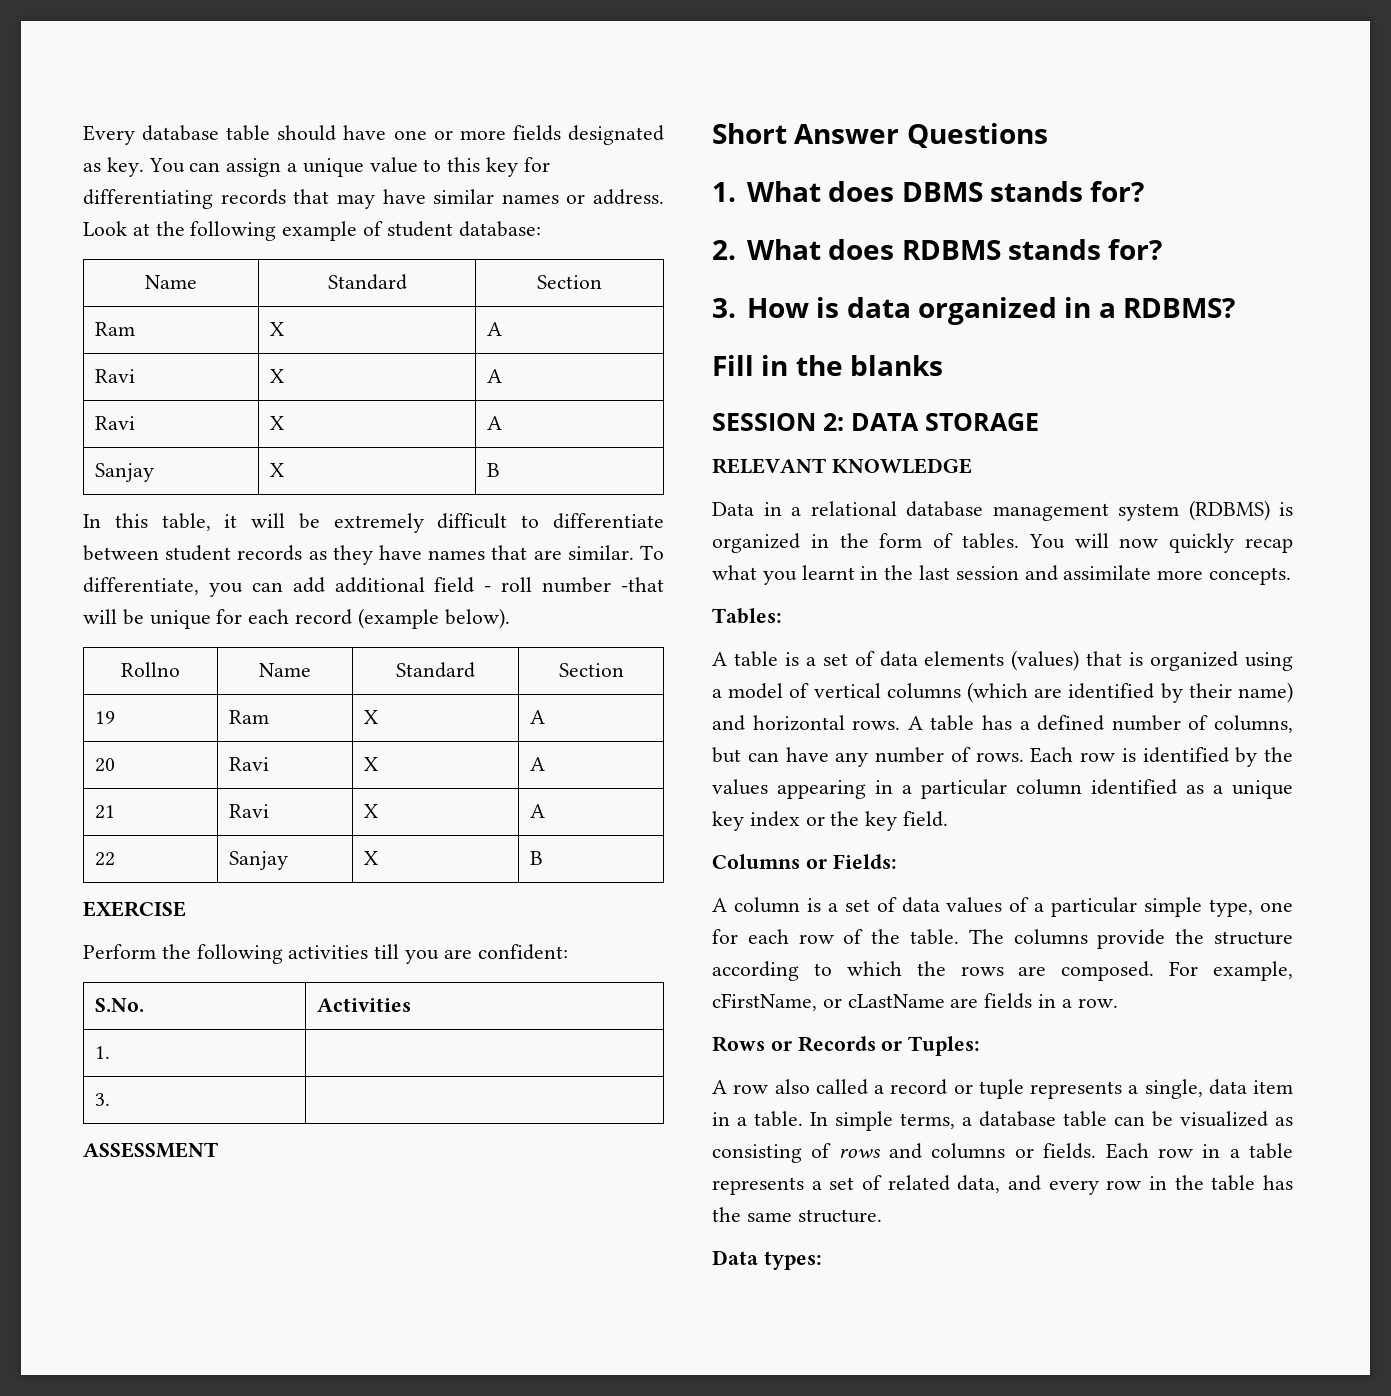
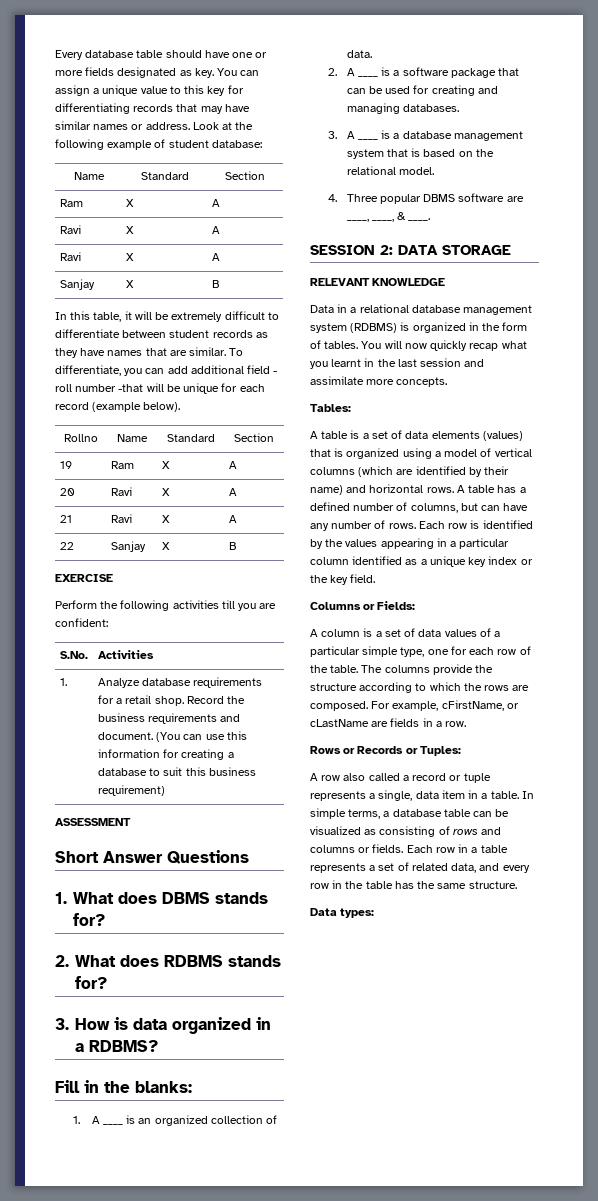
[95,1093,111,1106] // 3. | -> [97,677,263,688] [97,695,246,706] [97,713,241,724] [97,731,247,742] [97,749,234,760] [97,767,256,776] [97,785,165,796] Analyze database requirements for a retail shop. Record the business requirements and document. (You can use this information for creating a database to suit this business requirement)
[850,355,944,376] blanks -> [135,1081,192,1093] [73,1116,100,1124] [102,1124,123,1125] [126,1115,278,1126] [346,50,372,58] [328,68,355,76] [357,76,378,77] [381,67,520,78] [346,85,498,96] [346,103,459,114] [328,131,355,139] [357,139,378,140] [381,130,523,141] [346,148,494,159] [346,166,434,175] [328,193,524,204] [346,212,431,222] blanks: // 1. A ____ is an organized collection of data. // 2. A ____ is a software package that can be used for creating and managing databases. // 3. A ____ is a database management system that is based on the relational model. // 4. Three popular DBMS software are ____, ____, & ____.

